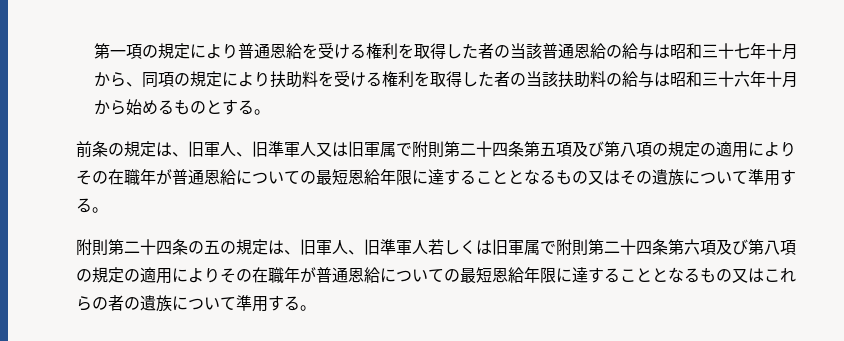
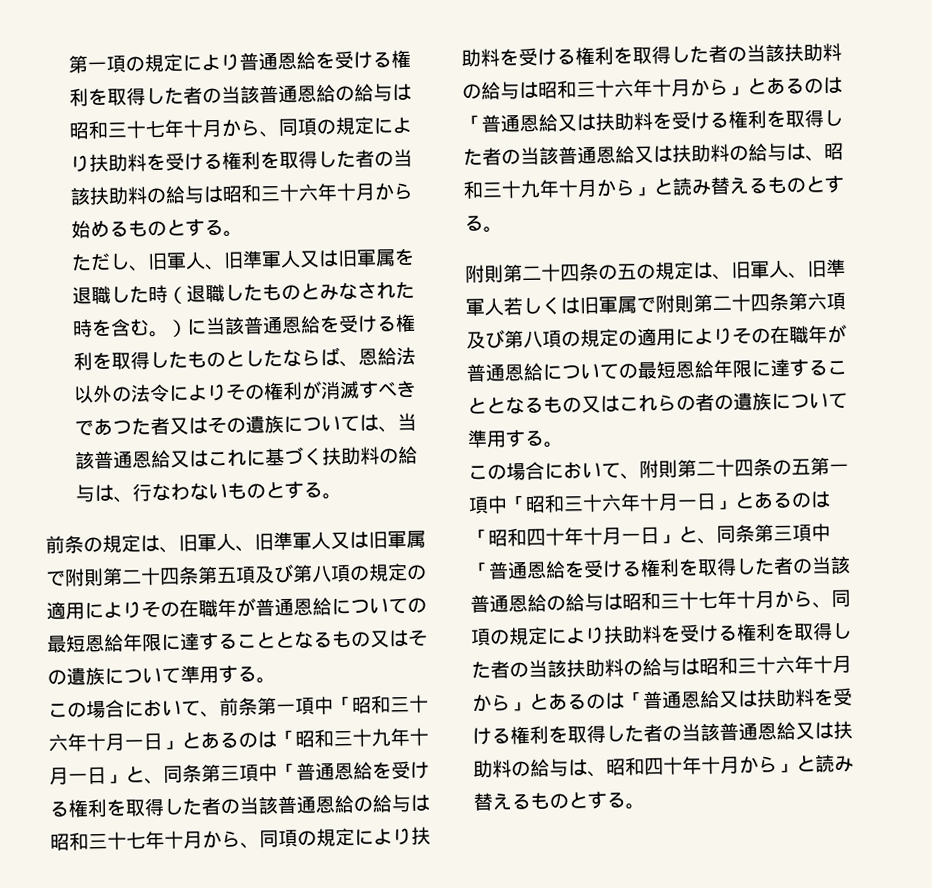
(270, 112) none -> [71,248,416,272] [72,281,416,305] [72,313,417,338] [73,346,417,371] [73,379,418,404] [74,412,418,437] [75,445,419,470] [75,480,343,503] // ただし、旧軍人、旧準軍人又は旧軍属を退職した時（退職したものとみなされた時を含む。）に当該普通恩給を受ける権利を取得したものとしたならば、恩給法以外の法令によりその権利が消滅すべきであつた者又はその遺族については、当該普通恩給又はこれに基づく扶助料の給与は、行なわないものとする。
(108, 210) none -> [48,694,429,719] [48,727,429,752] [49,760,430,785] [49,793,430,818] [50,826,431,851] [461,42,842,68] [462,76,843,100] [462,109,843,133] [463,142,844,167] [463,174,844,199] [464,214,503,233] // この場合において、前条第一項中「昭和三十六年十月一日」とあるのは「昭和三十九年十月一日」と、同条第三項中「普通恩給を受ける権利を取得した者の当該普通恩給の給与は昭和三十七年十月から、同項の規定により扶助料を受ける権利を取得した者の当該扶助料の給与は昭和三十六年十月から」とあるのは「普通恩給又は扶助料を受ける権利を取得した者の当該普通恩給又は扶助料の給与は、昭和三十九年十月から」と読み替えるものとする。
(316, 308) none -> [468,457,849,481] [468,491,831,514] [469,523,831,547] [469,555,851,580] [470,589,851,613] [471,622,852,646] [471,655,852,679] [472,687,853,712] [472,720,853,745] [473,754,854,778] [473,790,645,811] // この場合において、附則第二十四条の五第一項中「昭和三十六年十月一日」とあるのは「昭和四十年十月一日」と、同条第三項中「普通恩給を受ける権利を取得した者の当該普通恩給の給与は昭和三十七年十月から、同項の規定により扶助料を受ける権利を取得した者の当該扶助料の給与は昭和三十六年十月から」とあるのは「普通恩給又は扶助料を受ける権利を取得した者の当該普通恩給又は扶助料の給与は、昭和四十年十月から」と読み替えるものとする。

